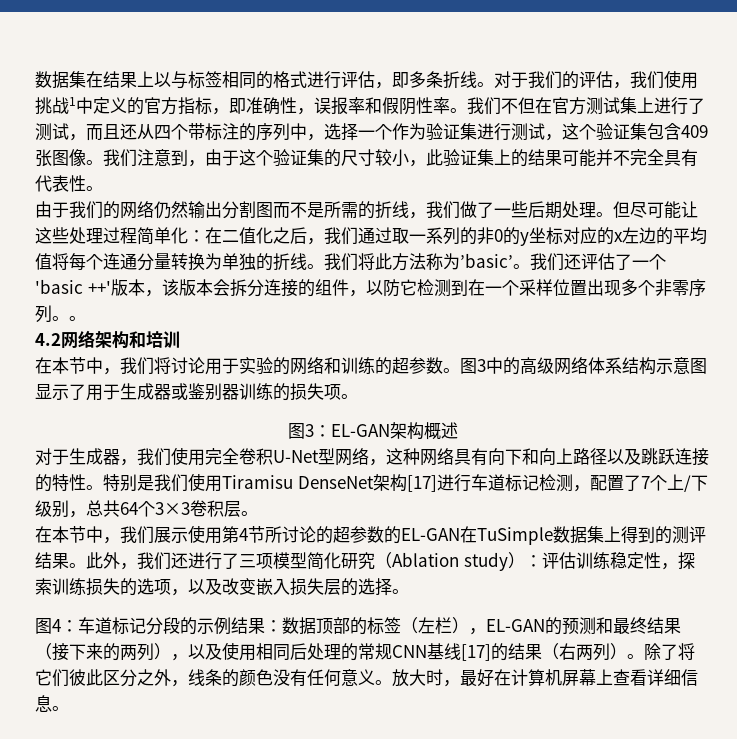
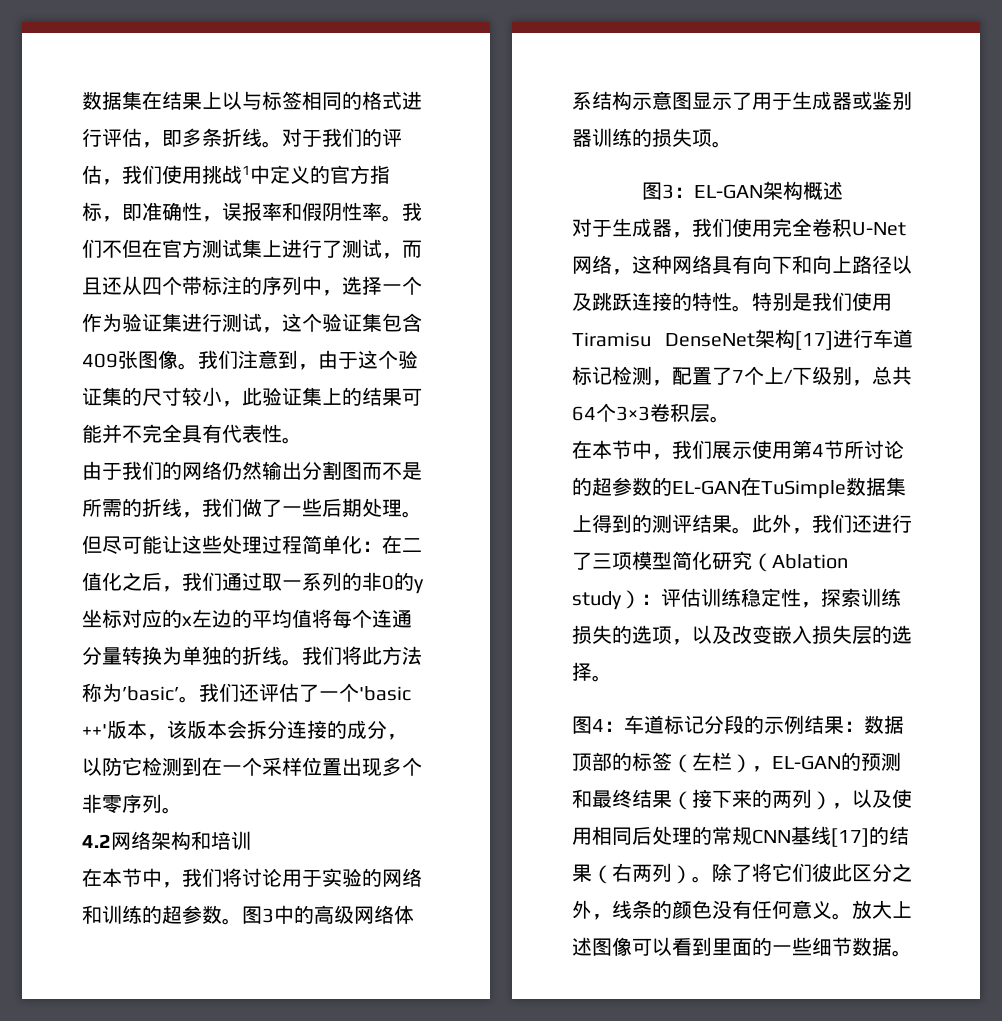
[314,279,349,296] 组件 -> [347,720,387,739] 成分
[69,316,86,321] 。 -> (182, 810) none
[318,448,335,465] 型 -> (906, 229) none
[426,669,698,687] [35,695,52,712] 时，最好在计算机屏幕上查看详细信息 -> [892,901,912,918] [572,937,892,956] 上述图像可以看到里面的一些细节数据

